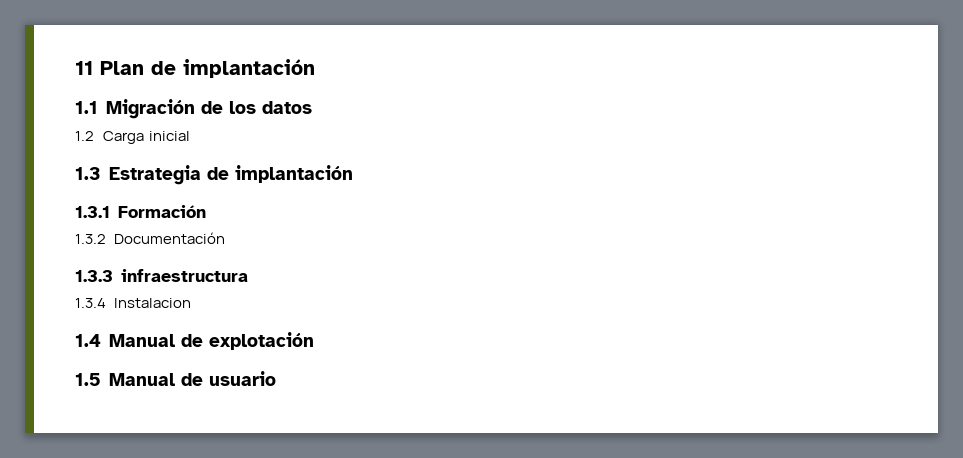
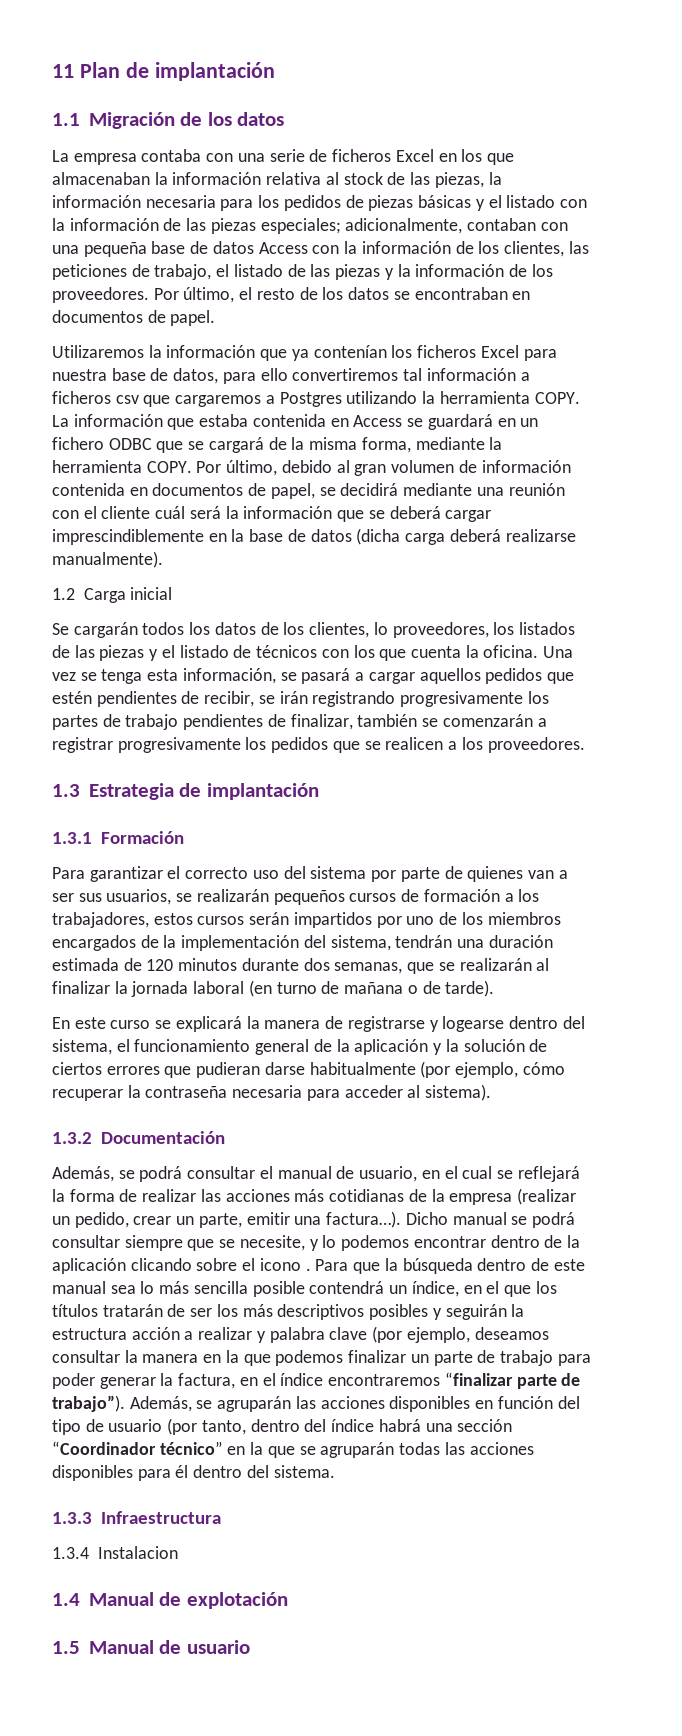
[75,131,190,144] 1.2 Carga inicial -> [52,149,514,165] [52,172,502,188] [52,195,587,211] [52,218,568,234] [52,241,589,257] [52,264,553,280] [52,287,531,303] [52,310,216,326] [52,345,557,361] [52,368,530,384] [52,391,580,407] [52,414,539,430] [52,437,503,453] [52,460,571,476] [52,483,565,499] [52,506,492,522] [52,528,576,545] [52,551,163,568] [52,587,173,603] [52,622,575,638] [52,645,574,661] [52,668,574,684] [52,691,549,707] [52,714,547,730] [52,737,585,753] La empresa contaba con una serie de ficheros Excel en los que almacenaban la información relativa al stock de las piezas, la información necesaria para los pedidos de piezas básicas y el listado con la información de las piezas especiales; adicionalmente, contaban con una pequeña base de datos Access con la información de los clientes, las peticiones de trabajo, el listado de las piezas y la información de los proveedores. Por último, el resto de los datos se encontraban en documentos de papel. // Utilizaremos la información que ya contenían los ficheros Excel para nuestra base de datos, para ello convertiremos tal información a ficheros csv que cargaremos a Postgres utilizando la herramienta COPY. La información que estaba contenida en Access se guardará en un fichero ODBC que se cargará de la misma forma, mediante la herramienta COPY. Por último, debido al gran volumen de información contenida en documentos de papel, se decidirá mediante una reunión con el cliente cuál será la información que se deberá cargar imprescindiblemente en la base de datos (dicha carga deberá realizarse manualmente). // 1.2 Carga inicial // Se cargarán todos los datos de los clientes, lo proveedores, los listados de las piezas y el listado de técnicos con los que cuenta la oficina. Una vez se tenga esta información, se pasará a cargar aquellos pedidos que estén pendientes de recibir, se irán registrando progresivamente los partes de trabajo pendientes de finalizar, también se comenzarán a registrar progresivamente los pedidos que se realicen a los proveedores.
[75,232,225,244] 1.3.2 Documentación -> [52,866,568,882] [52,889,540,905] [52,912,561,928] [52,935,553,951] [52,958,550,974] [52,980,495,997] [52,1016,585,1032] [52,1039,548,1055] [52,1061,565,1078] [52,1084,492,1101] [52,1131,225,1144] [52,1166,580,1182] [52,1188,576,1205] [52,1211,575,1228] [52,1235,580,1251] [52,1258,585,1274] [52,1281,557,1297] [52,1304,525,1320] [52,1326,549,1343] [52,1350,591,1366] [52,1372,581,1389] [52,1395,580,1412] [52,1418,513,1435] [52,1441,534,1458] [52,1465,335,1481] Para garantizar el correcto uso del sistema por parte de quienes van a ser sus usuarios, se realizarán pequeños cursos de formación a los trabajadores, estos cursos serán impartidos por uno de los miembros encargados de la implementación del sistema, tendrán una duración estimada de 120 minutos durante dos semanas, que se realizarán al finalizar la jornada laboral (en turno de mañana o de tarde). // En este curso se explicará la manera de registrarse y logearse dentro del sistema, el funcionamiento general de la aplicación y la solución de ciertos errores que pudieran darse habitualmente (por ejemplo, cómo recuperar la contraseña necesaria para acceder al sistema). // 1.3.2 Documentación // Además, se podrá consultar el manual de usuario, en el cual se reflejará la forma de realizar las acciones más cotidianas de la empresa (realizar un pedido, crear un parte, emitir una factura…). Dicho manual se podrá consultar siempre que se necesite, y lo podemos encontrar dentro de la aplicación clicando sobre el icono . Para que la búsqueda dentro de este manual sea lo más sencilla posible contendrá un índice, en el que los títulos tratarán de ser los más descriptivos posibles y seguirán la estructura acción a realizar y palabra clave (por ejemplo, deseamos consultar la manera en la que podemos finalizar un parte de trabajo para poder generar la factura, en el índice encontraremos “finalizar parte de trabajo”). Además, se agruparán las acciones disponibles en función del tipo de usuario (por tanto, dentro del índice habrá una sección “Coordinador técnico” en la que se agruparán todas las acciones disponibles para él dentro del sistema.
[120,269,248,282] infraestructura -> [100,1511,221,1524] Infraestructura

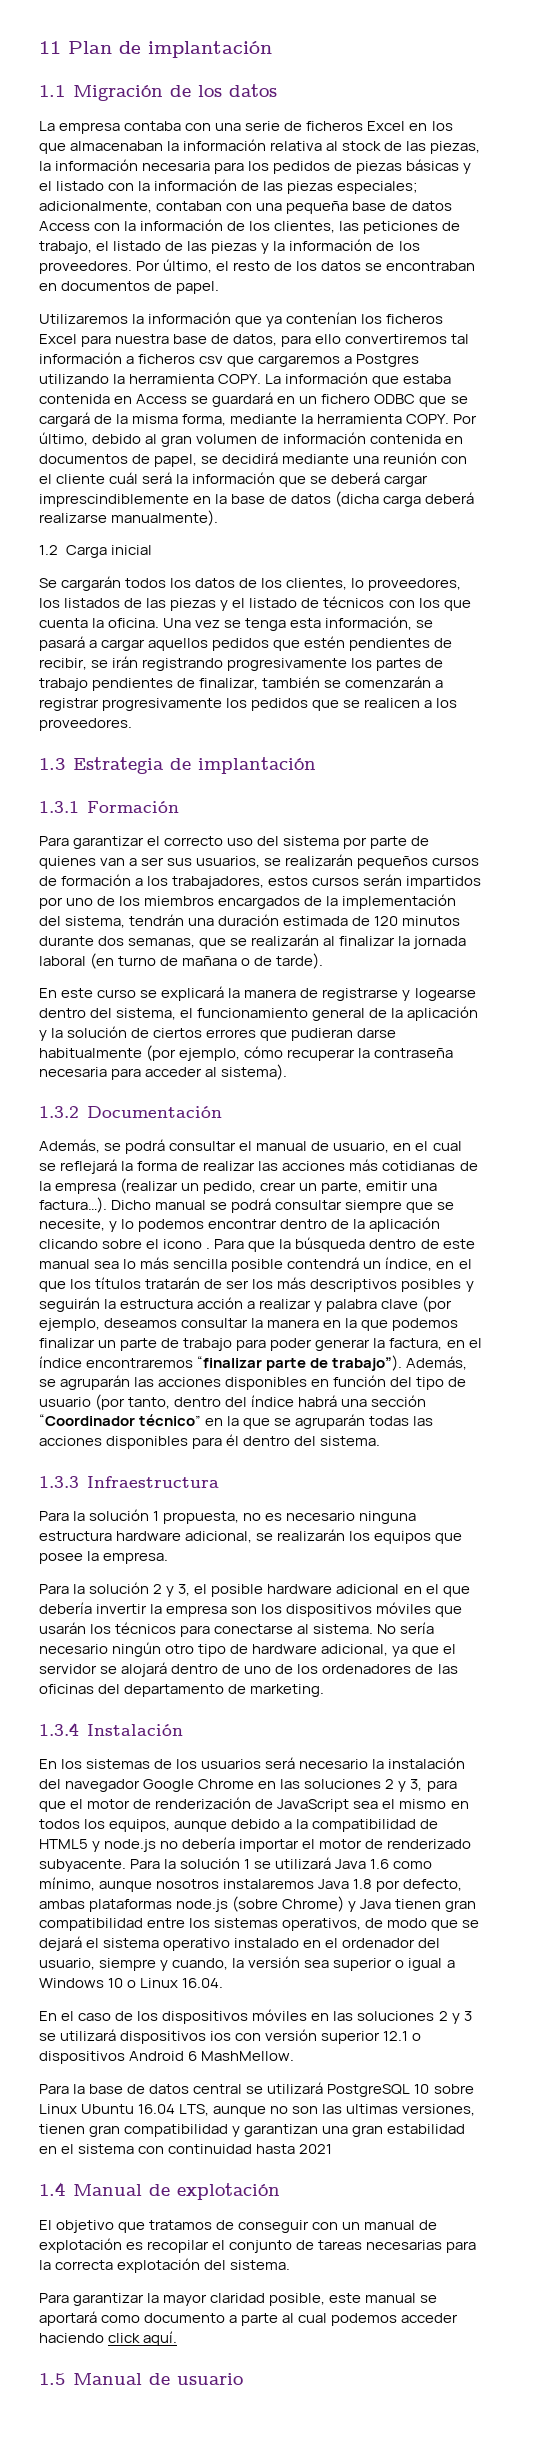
[52,1546,178,1559] [52,1592,288,1609] 1.3.4 Instalacion // 1.4 Manual de explotación -> [39,1509,417,1524] [39,1529,463,1544] [39,1551,169,1564] [39,1582,470,1597] [39,1602,463,1617] [39,1622,435,1637] [39,1642,457,1657] [39,1662,458,1677] [39,1684,325,1697] [39,1723,183,1736] [39,1757,466,1769] [39,1779,457,1792] [39,1797,469,1812] [39,1819,439,1832] [39,1837,472,1852] [39,1857,433,1872] [39,1877,463,1892] [39,1896,477,1912] [39,1918,480,1931] [39,1936,441,1951] [39,1956,455,1971] [39,1978,224,1988] [39,2009,472,2024] [39,2029,422,2044] [39,2051,295,2064] [39,2082,474,2097] [39,2104,476,2117] [39,2124,466,2137] [39,2144,333,2154] [39,2182,280,2200] [39,2220,438,2233] [39,2238,477,2253] [39,2258,291,2273] [39,2293,438,2306] [39,2311,459,2326] [39,2331,178,2346] Para la solución 1 propuesta, no es necesario ninguna estructura hardware adicional, se realizarán los equipos que posee la empresa. // Para la solución 2 y 3, el posible hardware adicional en el que debería invertir la empresa son los dispositivos móviles que usarán los técnicos para conectarse al sistema. No sería necesario ningún otro tipo de hardware adicional, ya que el servidor se alojará dentro de uno de los ordenadores de las oficinas del departamento de marketing. // 1.3.4 Instalación // En los sistemas de los usuarios será necesario la instalación del navegador Google Chrome en las soluciones 2 y 3, para que el motor de renderización de JavaScript sea el mismo en todos los equipos, aunque debido a la compatibilidad de HTML5 y node.js no debería importar el motor de renderizado subyacente. Para la solución 1 se utilizará Java 1.6 como mínimo, aunque nosotros instalaremos Java 1.8 por defecto, ambas plataformas node.js (sobre Chrome) y Java tienen gran compatibilidad entre los sistemas operativos, de modo que se dejará el sistema operativo instalado en el ordenador del usuario, siempre y cuando, la versión sea superior o igual a Windows 10 o Linux 16.04. // En el caso de los dispositivos móviles en las soluciones 2 y 3 se utilizará dispositivos ios con versión superior 12.1 o dispositivos Android 6 MashMellow. // Para la base de datos central se utilizará PostgreSQL 10 sobre Linux Ubuntu 16.04 LTS, aunque no son las ultimas versiones, tienen gran compatibilidad y garantizan una gran estabilidad en el sistema con continuidad hasta 2021 // 1.4 Manual de explotación // El objetivo que tratamos de conseguir con un manual de explotación es recopilar el conjunto de tareas necesarias para la correcta explotación del sistema. // Para garantizar la mayor claridad posible, este manual se aportará como documento a parte al cual podemos acceder haciendo click aquí.

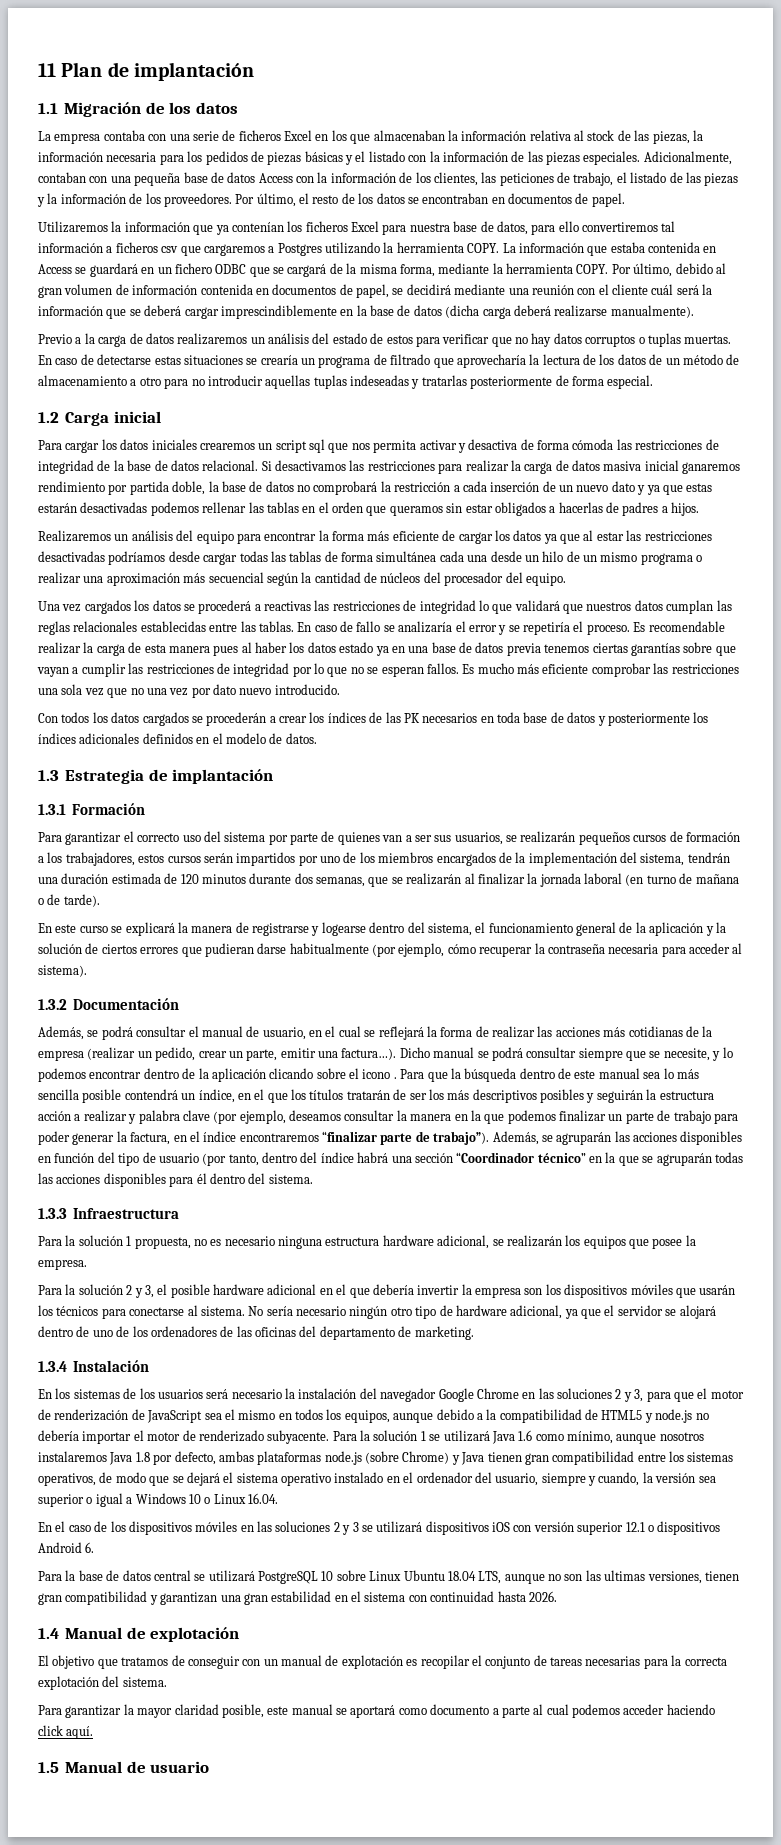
[337,181,419,194] [39,201,152,213] especiales; adicionalmente, -> [583,151,732,165] especiales. Adicionalmente,
[39,545,152,558] [39,576,462,591] [39,596,471,611] [39,616,434,631] [39,636,453,651] [39,656,444,671] [39,676,444,691] [39,698,458,711] [39,718,132,731] 1.2 Carga inicial // Se cargarán todos los datos de los clientes, lo proveedores, los listados de las piezas y el listado de técnicos con los que cuenta la oficina. Una vez se tenga esta información, se pasará a cargar aquellos pedidos que estén pendientes de recibir, se irán registrando progresivamente los partes de trabajo pendientes de finalizar, también se comenzarán a registrar progresivamente los pedidos que se realicen a los proveedores. -> [38,333,732,347] [38,354,740,368] [38,375,654,389] [38,411,161,426] [38,439,719,453] [38,460,741,474] [38,481,713,495] [38,502,700,516] [38,530,712,544] [38,551,703,565] [38,572,566,586] [38,600,732,614] [38,621,725,635] [38,642,736,656] [37,663,739,677] [38,684,340,698] [38,712,709,726] [38,733,317,744] Previo a la carga de datos realizaremos un análisis del estado de estos para verificar que no hay datos corruptos o tuplas muertas. En caso de detectarse estas situaciones se crearía un programa de filtrado que aprovecharía la lectura de los datos de un método de almacenamiento a otro para no introducir aquellas tuplas indeseadas y tratarlas posteriormente de forma especial. // 1.2 Carga inicial // Para cargar los datos iniciales crearemos un script sql que nos permita activar y desactiva de forma cómoda las restricciones de integridad de la base de datos relacional. Si desactivamos las restricciones para realizar la carga de datos masiva inicial ganaremos rendimiento por partida doble, la base de datos no comprobará la restricción a cada inserción de un nuevo dato y ya que estas estarán desactivadas podemos rellenar las tablas en el orden que queramos sin estar obligados a hacerlas de padres a hijos. // Realizaremos un análisis del equipo para encontrar la forma más eficiente de cargar los datos ya que al estar las restricciones desactivadas podríamos desde cargar todas las tablas de forma simultánea cada una desde un hilo de un mismo programa o realizar una aproximación más secuencial según la cantidad de núcleos del procesador del equipo. // Una vez cargados los datos se procederá a reactivas las restricciones de integridad lo que validará que nuestros datos cumplan las reglas relacionales establecidas entre las tablas. En caso de fallo se analizaría el error y se repetiría el proceso. Es recomendable realizar la carga de esta manera pues al haber los datos estado ya en una base de datos previa tenemos ciertas garantías sobre que vayan a cumplir las restricciones de integridad por lo que no se esperan fallos. Es mucho más eficiente comprobar las restricciones una sola vez que no una vez por dato nuevo introducido. // Con todos los datos cargados se procederán a crear los índices de las PK necesarios en toda base de datos y posteriormente los índices adicionales definidos en el modelo de datos.
[210,2031,232,2041] ios -> [492,1522,510,1532] iOS
[188,2051,295,2061] 6 MashMellow. -> [85,1542,95,1553] 6.
[138,2104,176,2114] 16.04 -> [447,1571,476,1581] 18.04
[299,2144,333,2154] 2021 -> [528,1591,557,1602] 2026.

